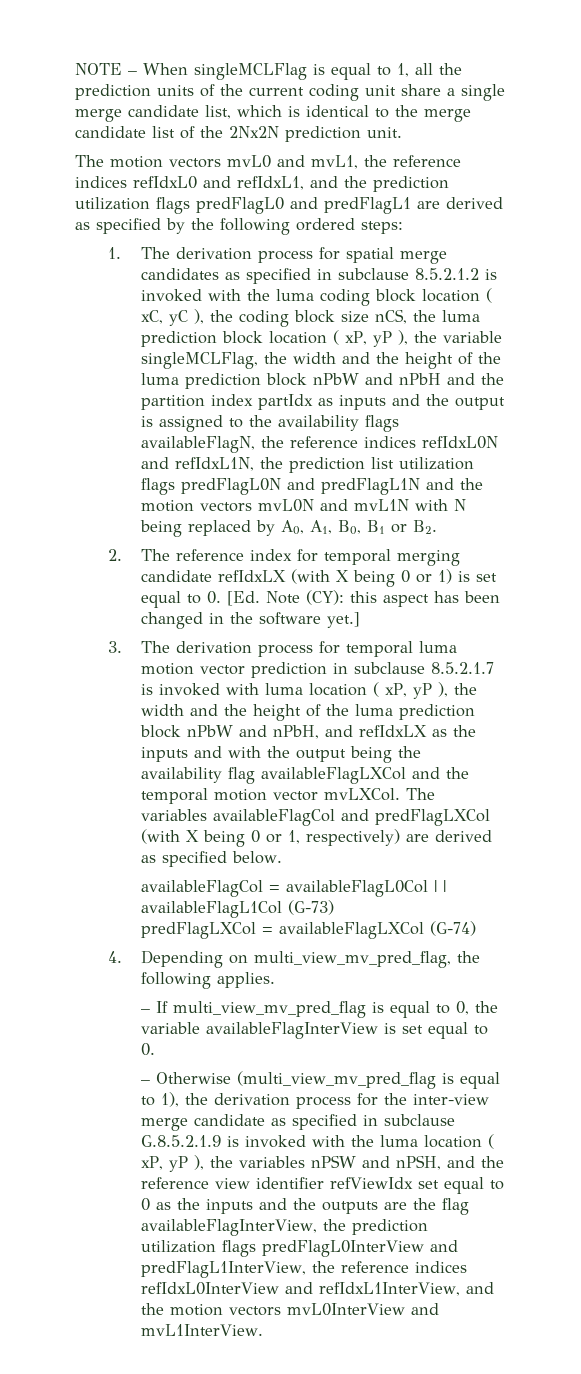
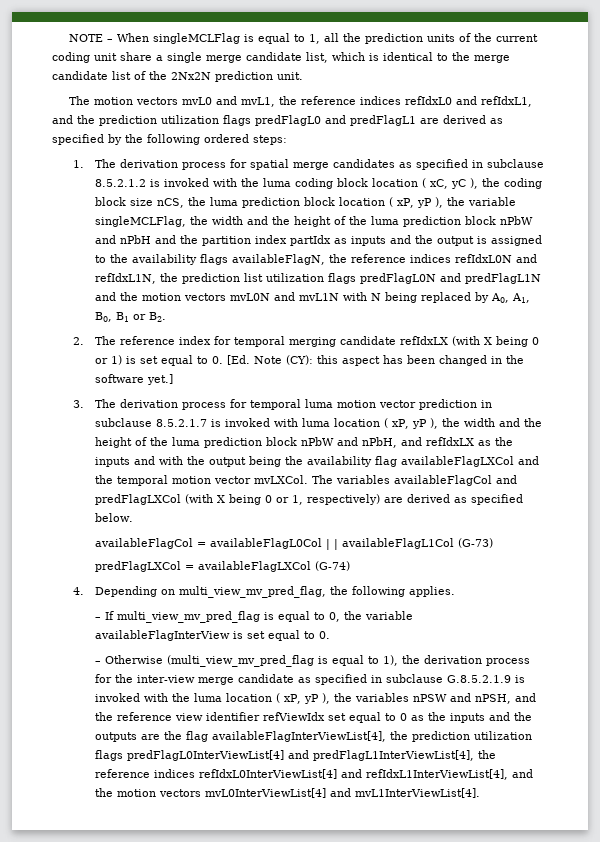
[140,1219,428,1236] [140,1240,458,1257] [140,1261,467,1278] [140,1282,494,1296] [140,1303,439,1316] [140,1324,263,1336] availableFlagInterView, the prediction utilization flags predFlagL0InterView and predFlagL1InterView, the reference indices refIdxL0InterView and refIdxL1InterView, and the motion vectors mvL0InterView and mvL1InterView. -> [211,731,532,742] [94,750,496,761] [94,769,533,780] [94,788,480,798] availableFlagInterViewList[4], the prediction utilization flags predFlagL0InterViewList[4] and predFlagL1InterViewList[4], the reference indices refIdxL0InterViewList[4] and refIdxL1InterViewList[4], and the motion vectors mvL0InterViewList[4] and mvL1InterViewList[4].

